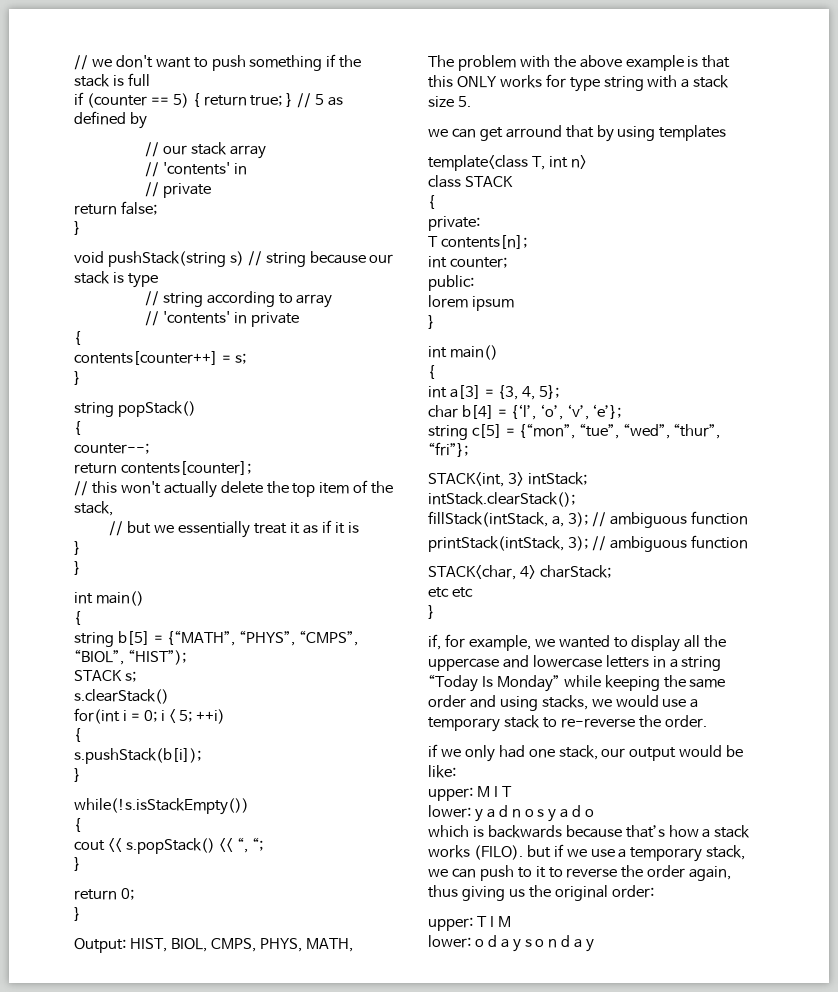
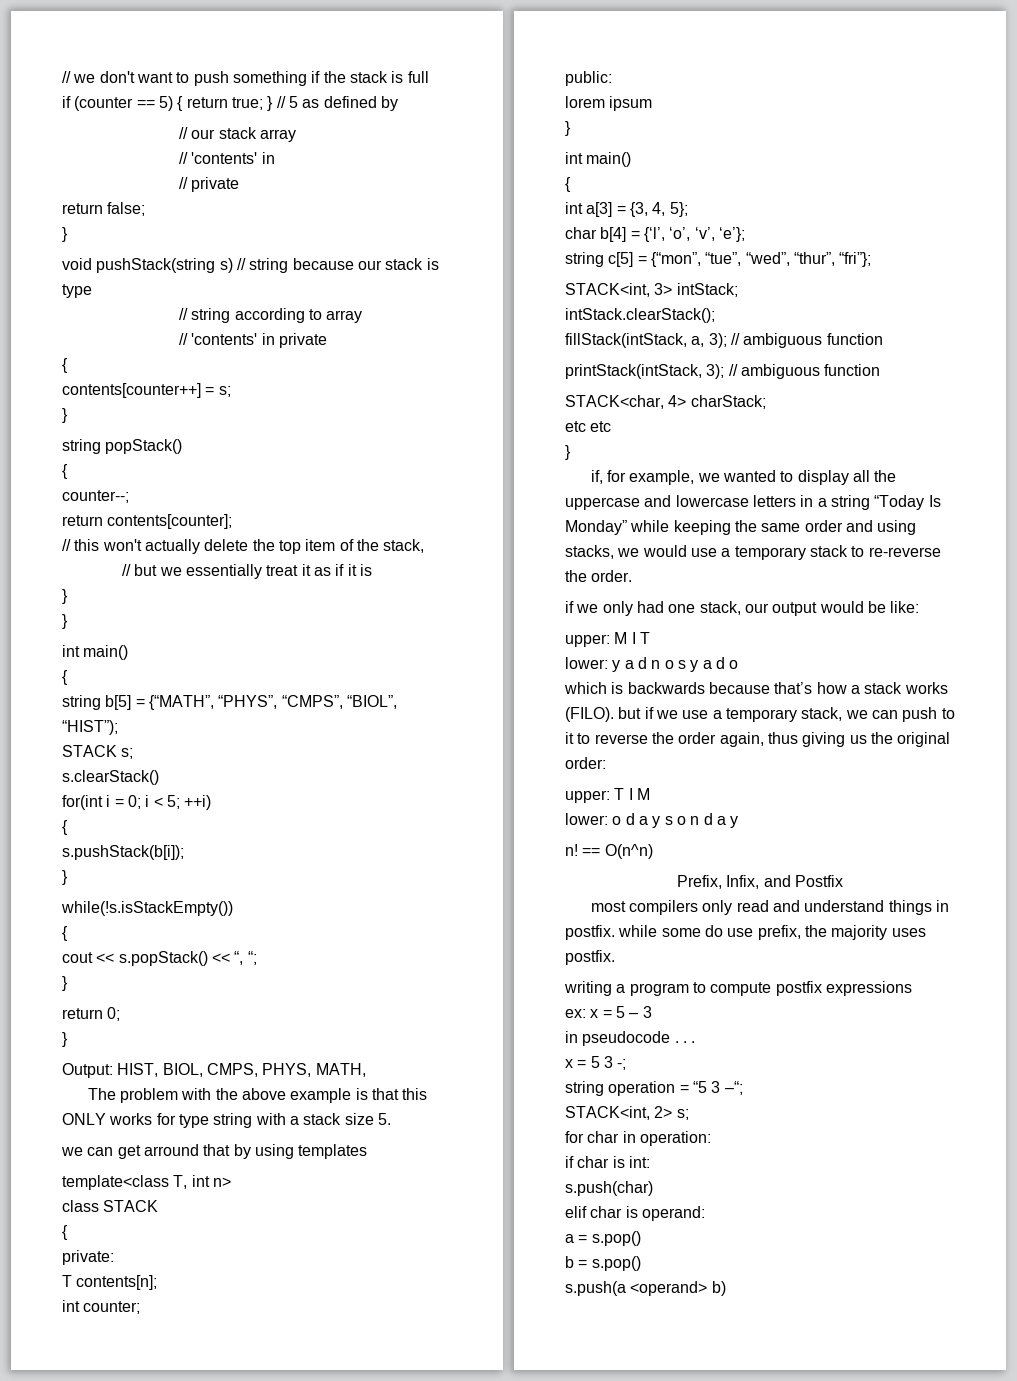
(595, 945) none -> [565,844,653,859] [677,875,843,889] [590,900,949,915] [565,925,926,940] [565,950,615,965] [564,981,912,996] [565,1006,652,1018] [565,1031,696,1046] [565,1056,627,1070] [565,1081,743,1096] [565,1106,689,1120] [565,1131,711,1146] [565,1156,650,1168] [565,1181,653,1196] [565,1206,705,1221] [565,1231,641,1246] [565,1256,641,1271] [565,1281,726,1296] // n! == O(n^n) // Prefix, Infix, and Postfix // most compilers only read and understand things in postfix. while some do use prefix, the majority uses postfix. // writing a program to compute postfix expressions // ex: x = 5 – 3 // in pseudocode . . . // x = 5 3 -; // string operation = “5 3 –“; // STACK<int, 2> s; // for char in operation: // if char is int: // s.push(char) // elif char is operand: // a = s.pop() // b = s.pop() // s.push(a <operand> b)

